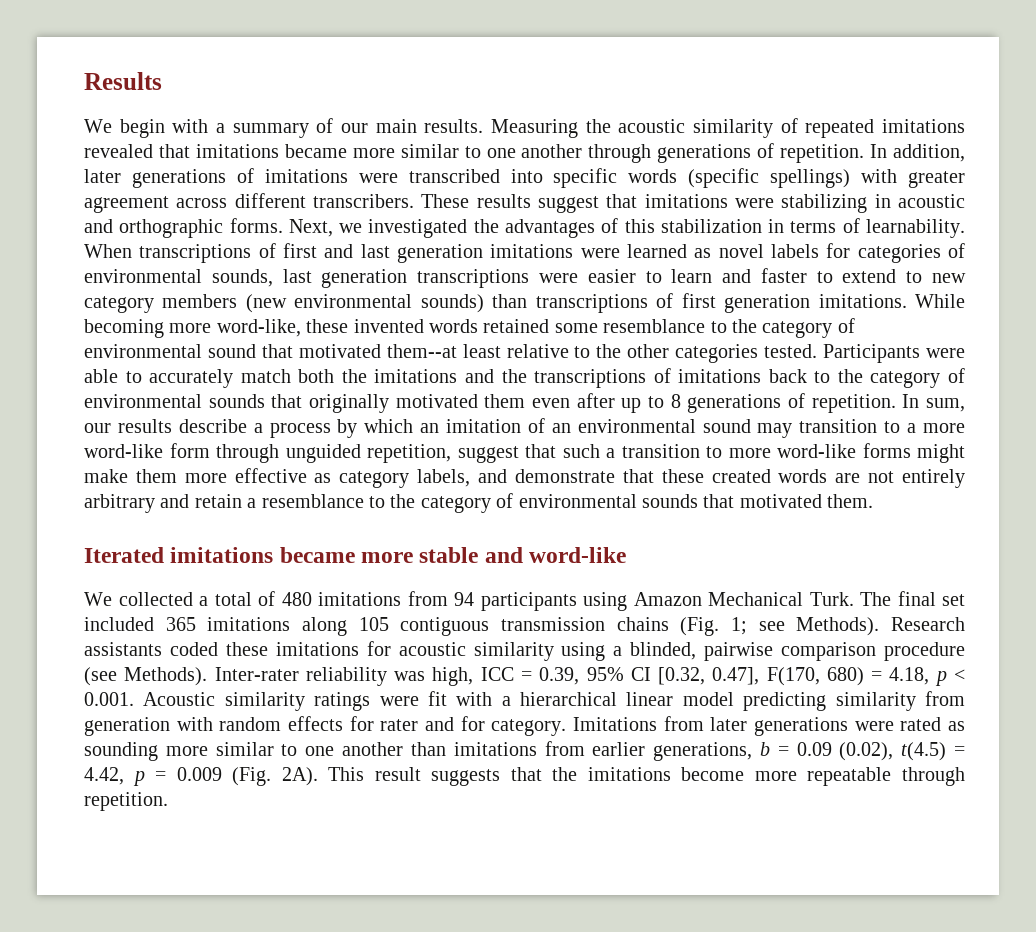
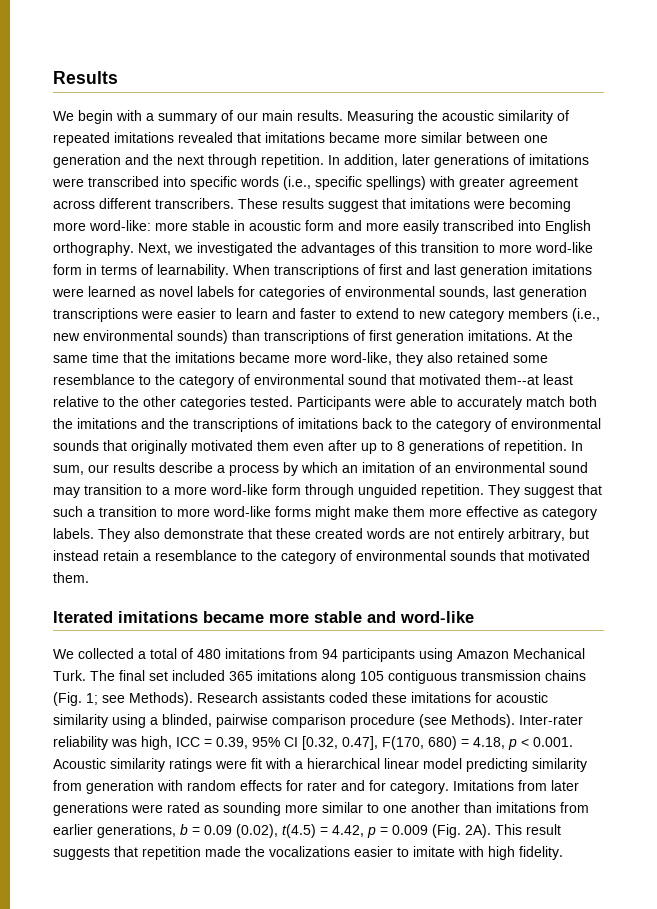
[464,143,775,163] to one another through generations of -> [466,132,548,143] [53,154,257,168] between one generation and the next through
[688,168,760,188] (specific -> [283,176,362,190] (i.e., specific
[781,194,966,213] [84,218,283,238] stabilizing in acoustic and orthographic forms. -> [509,198,571,212] [53,220,591,234] [53,242,134,256] becoming more word-like: more stable in acoustic form and more easily transcribed into English orthography.
[660,219,762,233] stabilization -> [421,242,593,253] [53,264,82,275] transition to more word-like form
[245,294,287,313] (new -> [572,308,600,322] [53,333,80,341] (i.e., new
[915,294,966,308] [84,319,478,338] While becoming more word-like, these invented words -> [536,330,573,341] [53,352,453,366] At the same time that the imitations became more word-like, they also
[367,444,451,463] repetition, -> [421,484,520,498] repetition. They
[417,469,508,487] labels, and -> [53,528,160,542] labels. They also
[84,494,190,513] arbitrary and -> [508,528,589,542] [53,550,99,561] arbitrary, but instead
[552,767,965,786] [84,792,168,811] the imitations become more repeatable through repetition. -> [142,846,563,860] repetition made the vocalizations easier to imitate with high fidelity.

